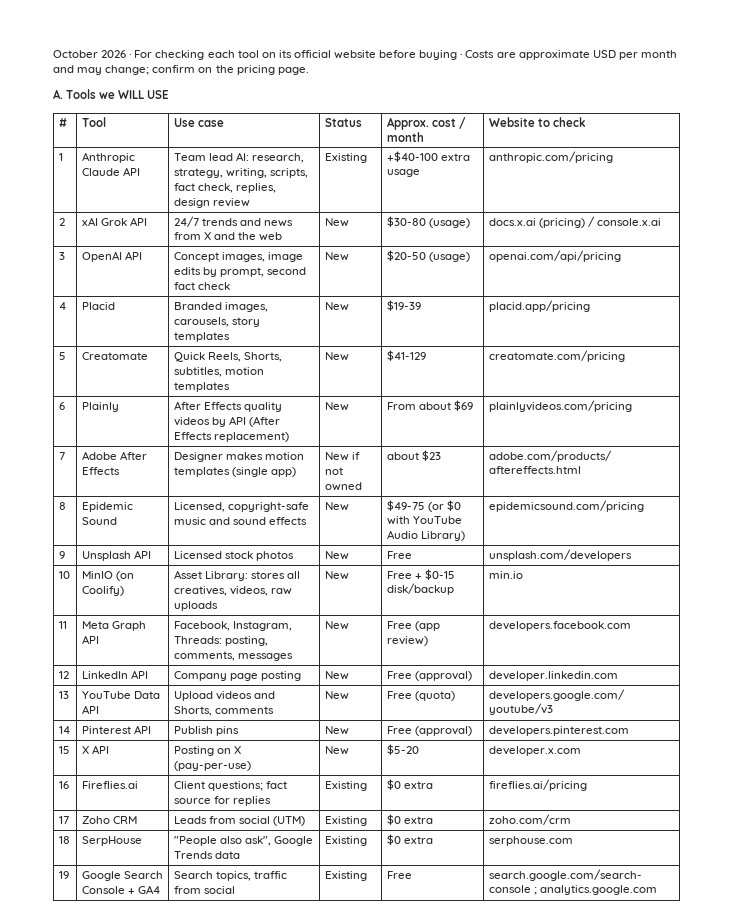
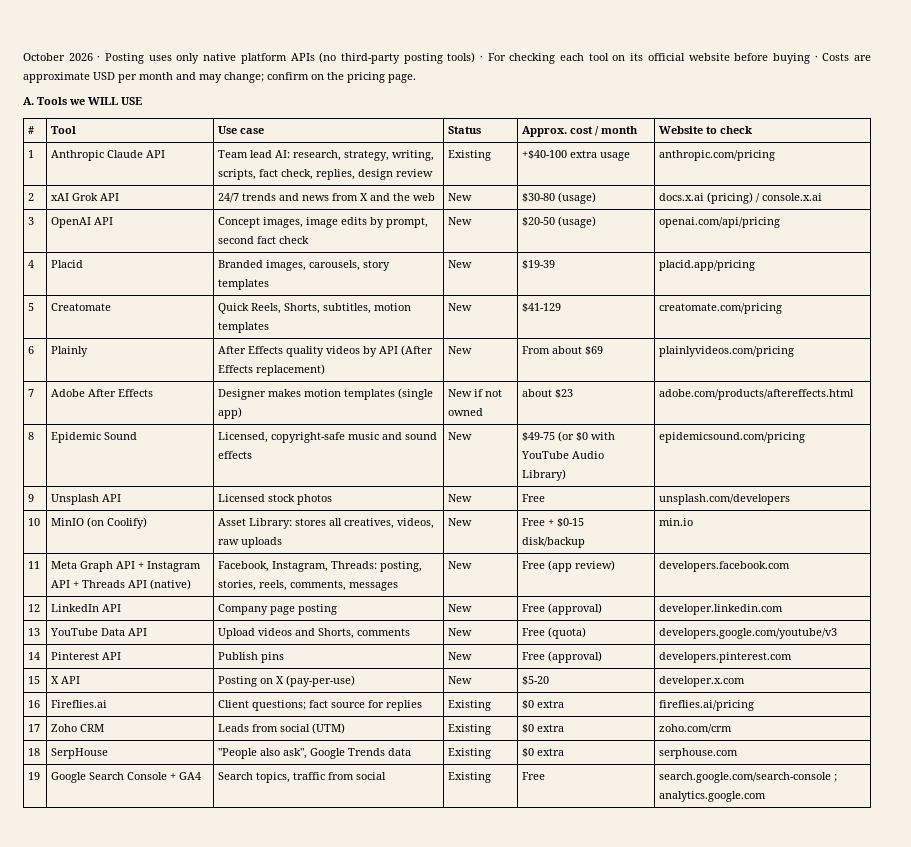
(132, 56) none -> [105,52,483,64] Posting uses only native platform APIs (no third-party posting tools) ·
(99, 639) none -> [138,561,202,572] [51,579,192,590] + Instagram API + Threads API (native)
(268, 641) none -> [218,580,288,591] stories, reels,

